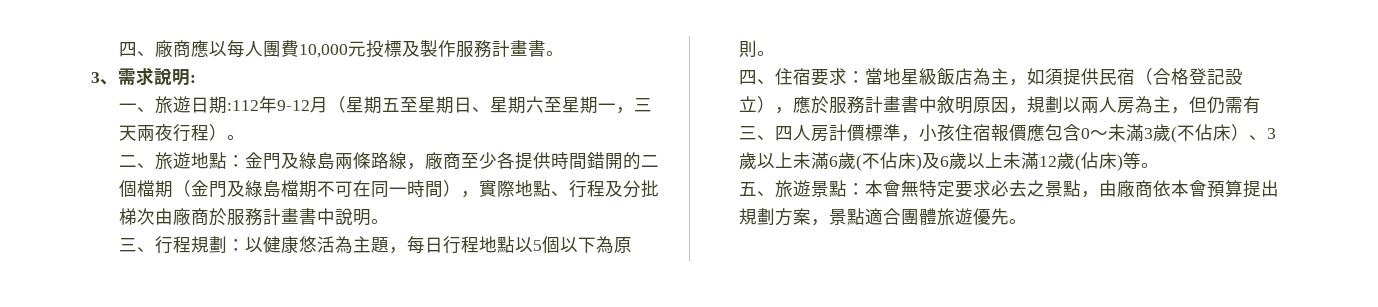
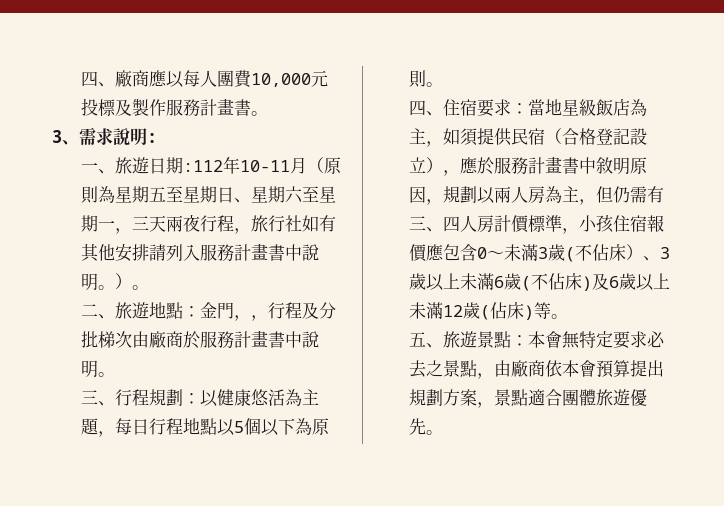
[276,96,346,113] 9-12月（ -> [239,157,341,174] [80,186,115,204] 10-11月（原則為
(209, 132) none -> [233,215,336,234] [80,243,319,262] [80,273,115,291] ，旅行社如有其他安排請列入服務計畫書中說明。
[280,152,659,170] [118,180,569,198] 及綠島兩條路線，廠商至少各提供時間錯開的二個檔期（金門及綠島檔期不可在同一時間），實際地點、 -> [233,315,268,321] ，，

